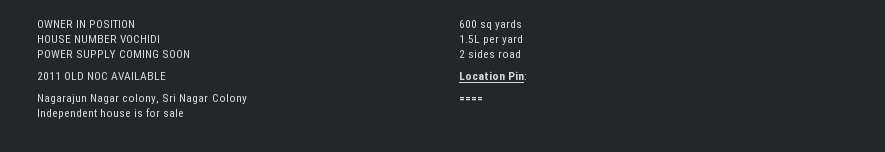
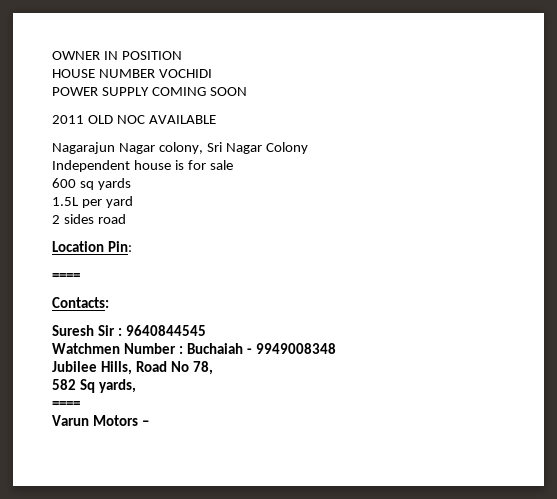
(483, 99) none -> [52,297,109,308] [52,325,206,336] [52,343,336,354] [52,361,213,375] [52,379,136,393] [52,401,80,408] [52,415,149,426] // Contacts: // Suresh Sir : 9640844545 // Watchmen Number : Buchaiah - 9949008348 // Jubilee Hills, Road No 78, // 582 Sq yards, // ==== // Varun Motors –

